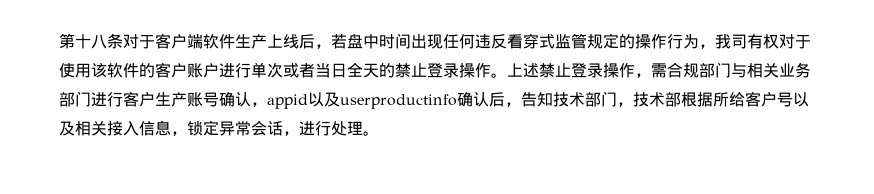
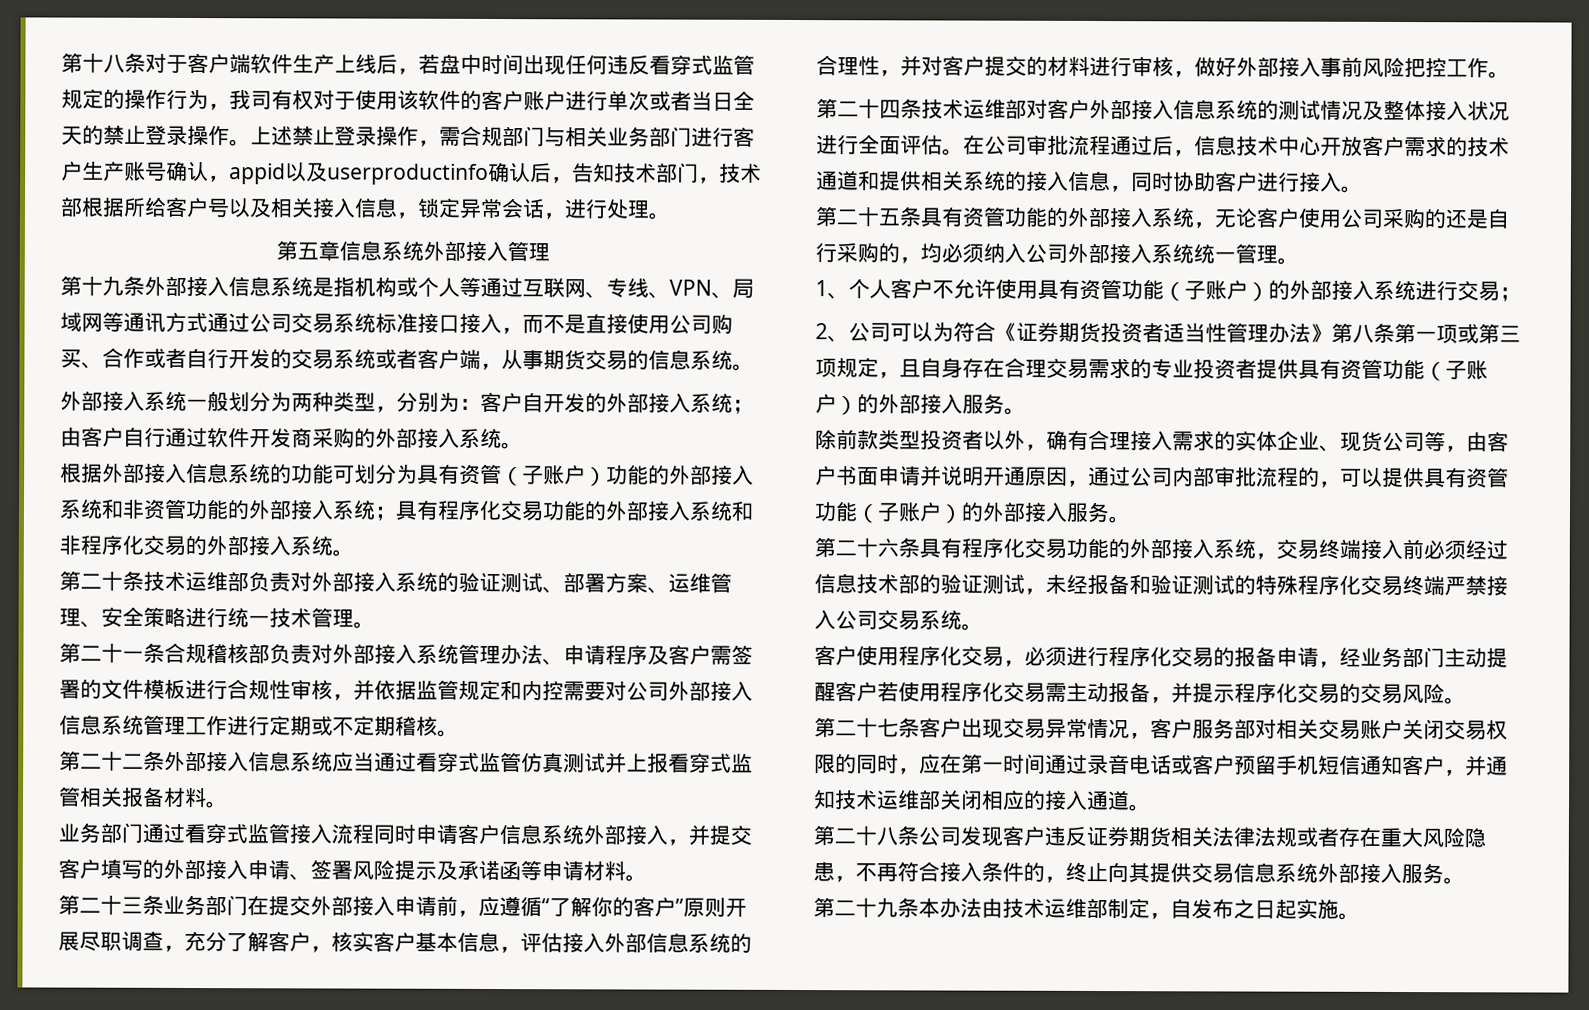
(379, 133) none -> [276,240,550,262] [60,275,754,299] [60,311,733,335] [60,347,754,371] [60,390,754,414] [60,426,523,450] [60,462,754,487] [59,498,754,522] [59,534,354,557] [59,570,732,594] [59,606,375,629] [59,642,753,666] [59,679,753,701] [59,714,459,737] [59,750,753,774] [58,786,228,809] [58,822,752,846] [58,858,647,882] [58,894,747,918] [58,930,752,954] [816,55,1510,79] [816,98,1510,121] [816,134,1510,157] [816,170,1363,193] [815,206,1509,229] [815,242,1299,265] [815,278,1521,302] [815,321,1521,344] [815,357,1488,382] [815,393,1026,416] [815,429,1509,453] [815,465,1509,489] [814,501,1130,524] [814,537,1508,560] [814,573,1508,597] [814,609,983,631] [814,645,1508,668] [814,681,1466,705] [814,717,1508,741] [814,753,1508,777] [813,789,1151,812] [813,825,1486,848] [813,861,1465,885] [813,897,1360,920] // 第五章信息系统外部接入管理 // 第十九条外部接入信息系统是指机构或个人等通过互联网、专线、VPN、局域网等通讯方式通过公司交易系统标准接口接入，而不是直接使用公司购买、合作或者自行开发的交易系统或者客户端，从事期货交易的信息系统。 // 外部接入系统一般划分为两种类型，分别为：客户自开发的外部接入系统；由客户自行通过软件开发商采购的外部接入系统。 // 根据外部接入信息系统的功能可划分为具有资管（子账户）功能的外部接入系统和非资管功能的外部接入系统；具有程序化交易功能的外部接入系统和非程序化交易的外部接入系统。 // 第二十条技术运维部负责对外部接入系统的验证测试、部署方案、运维管理、安全策略进行统一技术管理。 // 第二十一条合规稽核部负责对外部接入系统管理办法、申请程序及客户需签署的文件模板进行合规性审核，并依据监管规定和内控需要对公司外部接入信息系统管理工作进行定期或不定期稽核。 // 第二十二条外部接入信息系统应当通过看穿式监管仿真测试并上报看穿式监管相关报备材料。 // 业务部门通过看穿式监管接入流程同时申请客户信息系统外部接入，并提交客户填写的外部接入申请、签署风险提示及承诺函等申请材料。 // 第二十三条业务部门在提交外部接入申请前，应遵循“了解你的客户”原则开展尽职调查，充分了解客户，核实客户基本信息，评估接入外部信息系统的合理性，并对客户提交的材料进行审核，做好外部接入事前风险把控工作。 // 第二十四条技术运维部对客户外部接入信息系统的测试情况及整体接入状况进行全面评估。在公司审批流程通过后，信息技术中心开放客户需求的技术通道和提供相关系统的接入信息，同时协助客户进行接入。 // 第二十五条具有资管功能的外部接入系统，无论客户使用公司采购的还是自行采购的，均必须纳入公司外部接入系统统一管理。 // 1、个人客户不允许使用具有资管功能（子账户）的外部接入系统进行交易； // 2、公司可以为符合《证券期货投资者适当性管理办法》第八条第一项或第三项规定，且自身存在合理交易需求的专业投资者提供具有资管功能（子账户）的外部接入服务。 // 除前款类型投资者以外，确有合理接入需求的实体企业、现货公司等，由客户书面申请并说明开通原因，通过公司内部审批流程的，可以提供具有资管功能（子账户）的外部接入服务。 // 第二十六条具有程序化交易功能的外部接入系统，交易终端接入前必须经过信息技术部的验证测试，未经报备和验证测试的特殊程序化交易终端严禁接入公司交易系统。 // 客户使用程序化交易，必须进行程序化交易的报备申请，经业务部门主动提醒客户若使用程序化交易需主动报备，并提示程序化交易的交易风险。 // 第二十七条客户出现交易异常情况，客户服务部对相关交易账户关闭交易权限的同时，应在第一时间通过录音电话或客户预留手机短信通知客户，并通知技术运维部关闭相应的接入通道。 // 第二十八条公司发现客户违反证券期货相关法律法规或者存在重大风险隐患，不再符合接入条件的，终止向其提供交易信息系统外部接入服务。 // 第二十九条本办法由技术运维部制定，自发布之日起实施。

